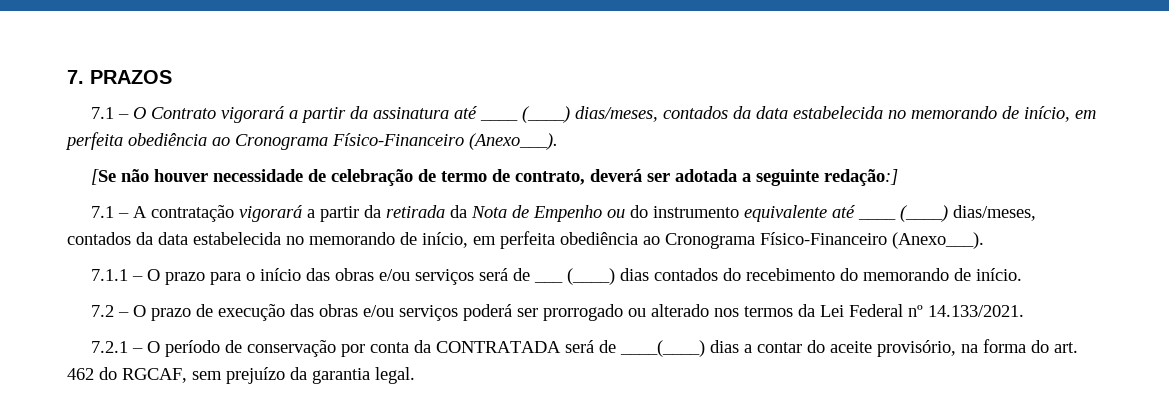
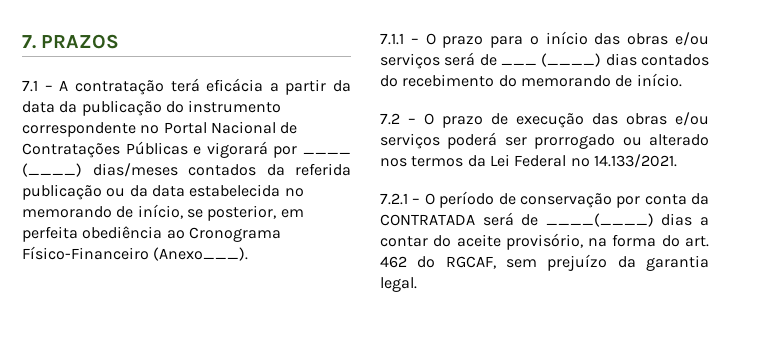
[133,106,478,123] [480,106,1097,123] [65,132,558,150] [91,169,899,186] [91,205,856,222] [858,205,1037,222] [67,232,468,248] O Contrato vigorará a partir da assinatura até ____ (____) dias/meses, contados da data estabelecida no memorando de início, em perfeita obediência ao Cronograma Físico-Financeiro (Anexo___). // [Se não houver necessidade de celebração de termo de contrato, deverá ser adotada a seguinte redação:] // 7.1 – A contratação vigorará a partir da retirada da Nota de Empenho ou do instrumento equivalente até ____ (____) dias/meses, contados da data estabelecida no memorando de início, -> [59,78,351,95] [22,100,282,116] [22,121,298,137] [22,141,351,158] [22,163,351,177] [22,184,304,200] [22,204,277,221] A contratação terá eficácia a partir da data da publicação do instrumento correspondente no Portal Nacional de Contratações Públicas e vigorará por ____ (____) dias/meses contados da referida publicação ou da data estabelecida no memorando de início, se posterior,

